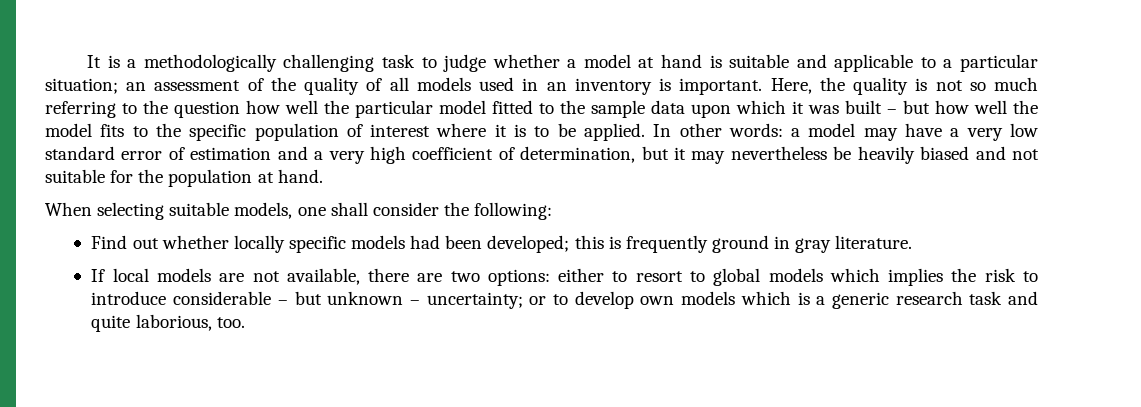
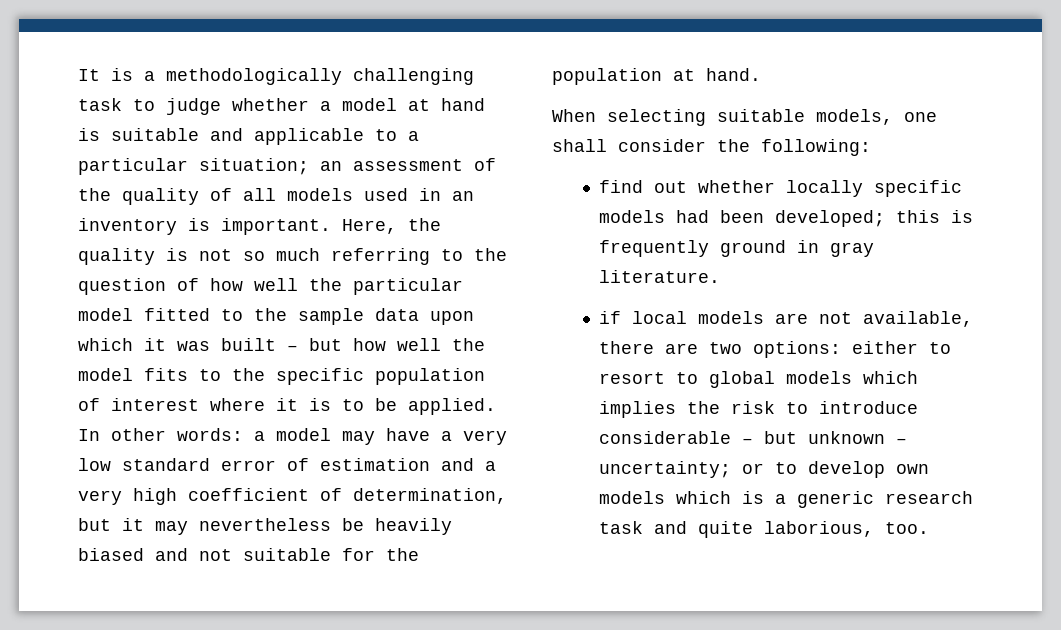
(240, 109) none -> [177,278,199,291] of
[91,235,128,249] Find -> [599,180,644,193] find
[91,269,106,282] If -> [599,311,622,324] if

